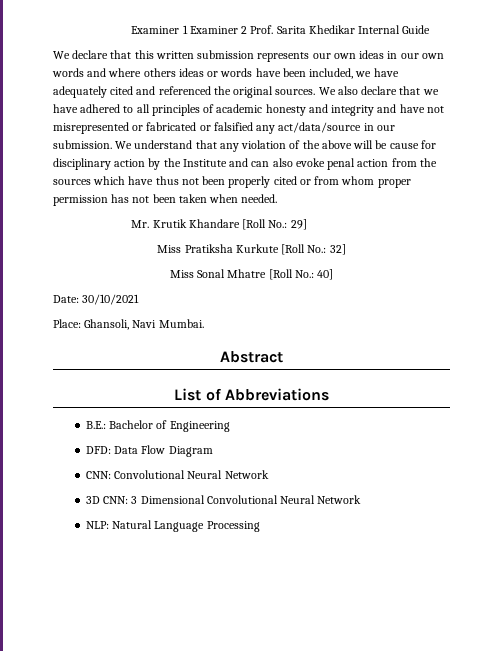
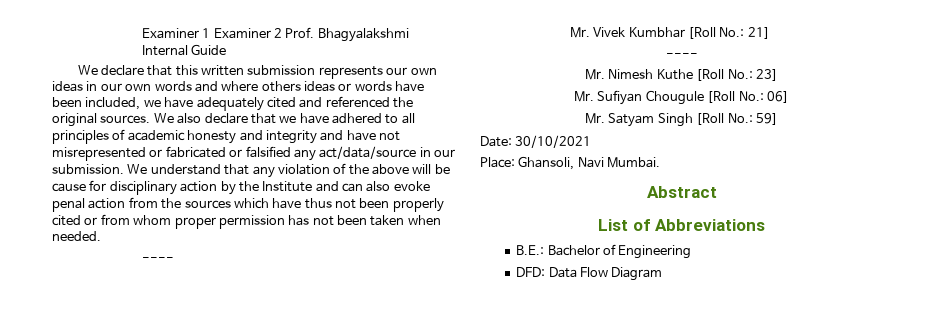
[276,25,355,34] Sarita Khedikar -> [317,28,409,42] Bhagyalakshmi
[131,219,307,230] [157,244,346,255] [169,269,334,280] // Mr. Krutik Khandare [Roll No.: 29] // Miss Pratiksha Kurkute [Roll No.: 32] // Miss Sonal Mhatre [Roll No.: 40] -> [141,257,174,262] [569,27,770,39] [665,53,698,58] [585,69,778,81] [574,90,789,105] [585,113,778,127] // ---- // Mr. Vivek Kumbhar [Roll No.: 21] // ---- // Mr. Nimesh Kuthe [Roll No.: 23] // Mr. Sufiyan Chougule [Roll No.: 06] // Mr. Satyam Singh [Roll No.: 59]
[85,470,269,479] [85,495,362,504] [85,520,260,532] // CNN: Convolutional Neural Network // 3D CNN: 3 Dimensional Convolutional Neural Network // NLP: Natural Language Processing -> (663, 274) none

